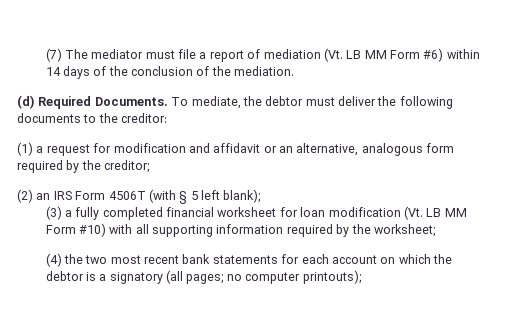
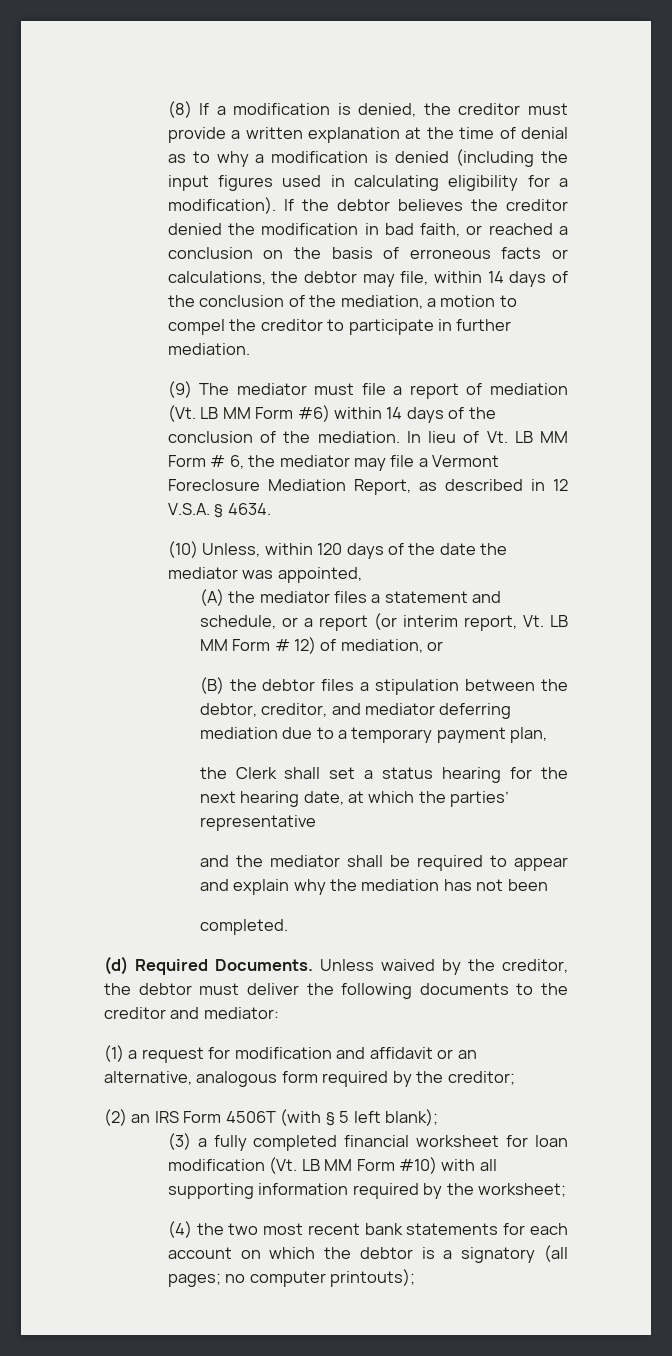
[45,48,62,62] (7) -> [167,101,569,118] [167,127,569,143] [167,149,569,167] [167,175,568,191] [167,197,568,214] [167,223,569,237] [167,247,568,259] [167,271,569,287] [167,295,517,309] [167,319,512,335] [167,343,250,355] [167,381,192,398] (8) If a modification is denied, the creditor must provide a written explanation at the time of denial as to why a modification is denied (including the input figures used in calculating eligibility for a modification). If the debtor believes the creditor denied the modification in bad faith, or reached a conclusion on the basis of erroneous facts or calculations, the debtor may file, within 14 days of the conclusion of the mediation, a motion to compel the creditor to participate in further mediation. // (9)
[17,95,241,109] // (d) Required Documents. To mediate, -> [406,431,569,443] [167,455,500,471] [167,479,568,495] [167,503,271,518] [167,541,508,559] [167,567,362,583] [199,589,502,606] [199,613,569,631] [199,637,444,654] [199,677,568,695] [199,703,512,719] [199,727,548,743] [199,767,569,783] [199,791,510,807] [199,815,316,831] [199,855,568,871] [199,879,548,895] [199,919,288,935] [104,956,568,975] In lieu of Vt. LB MM Form # 6, the mediator may file a Vermont Foreclosure Mediation Report, as described in 12 V.S.A. § 4634. // (10) Unless, within 120 days of the date the mediator was appointed, // (A) the mediator files a statement and schedule, or a report (or interim report, Vt. LB MM Form # 12) of mediation, or // (B) the debtor files a stipulation between the debtor, creditor, and mediator deferring mediation due to a temporary payment plan, // the Clerk shall set a status hearing for the next hearing date, at which the parties’ representative // and the mediator shall be required to appear and explain why the mediation has not been // completed. // (d) Required Documents. Unless waived by the creditor,
[121,113,168,123] creditor: -> [104,1007,279,1019] creditor and mediator:

